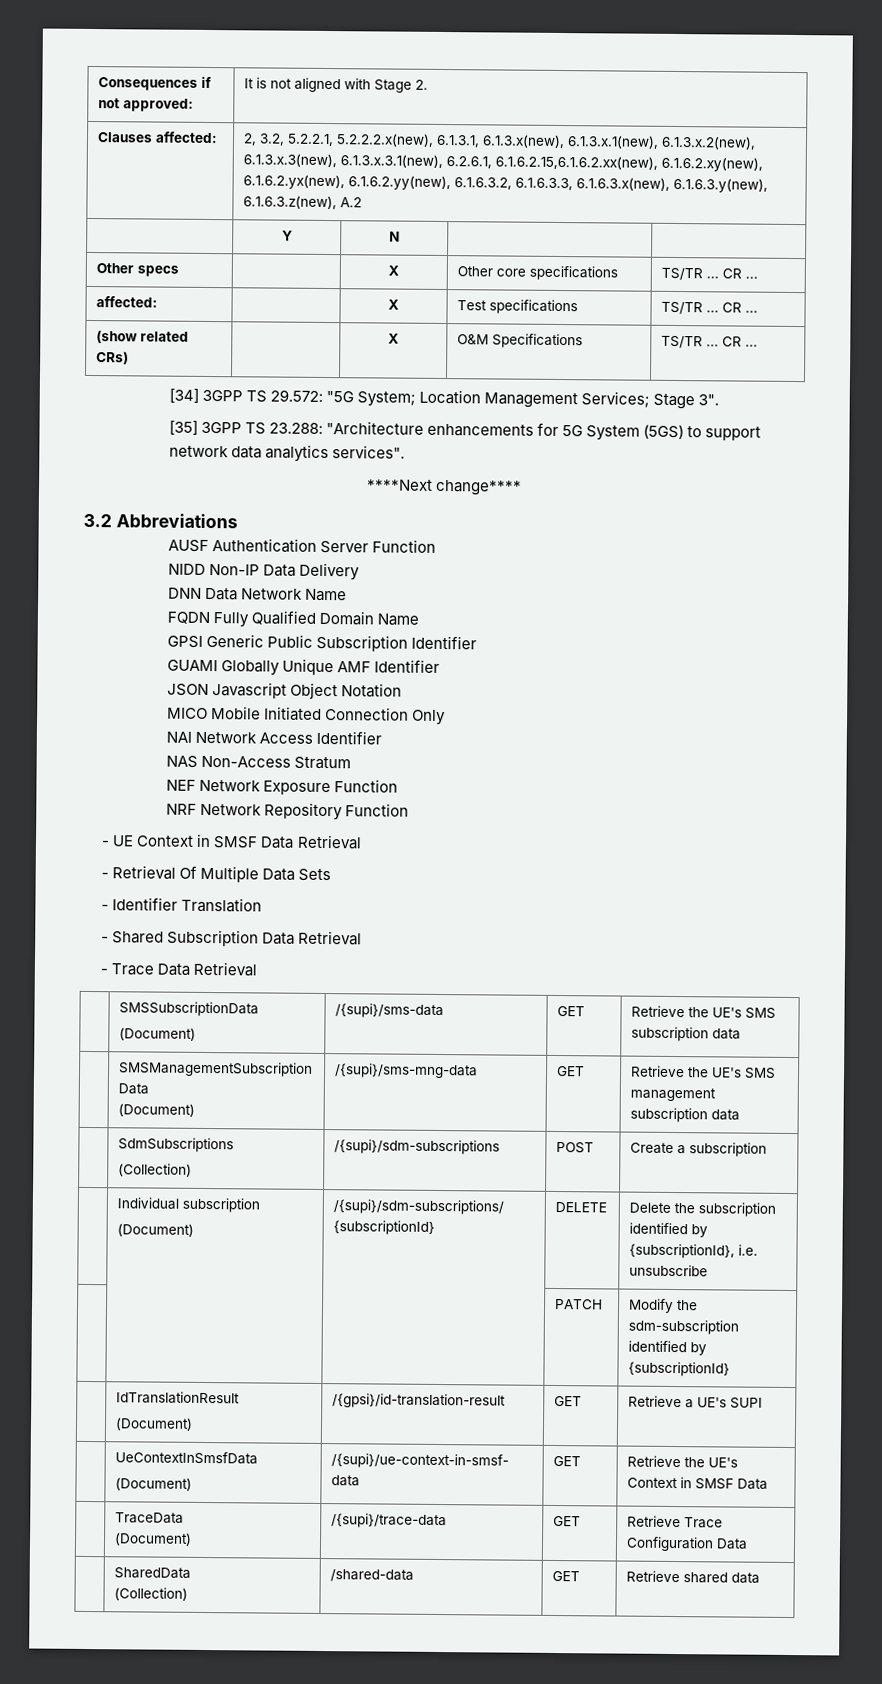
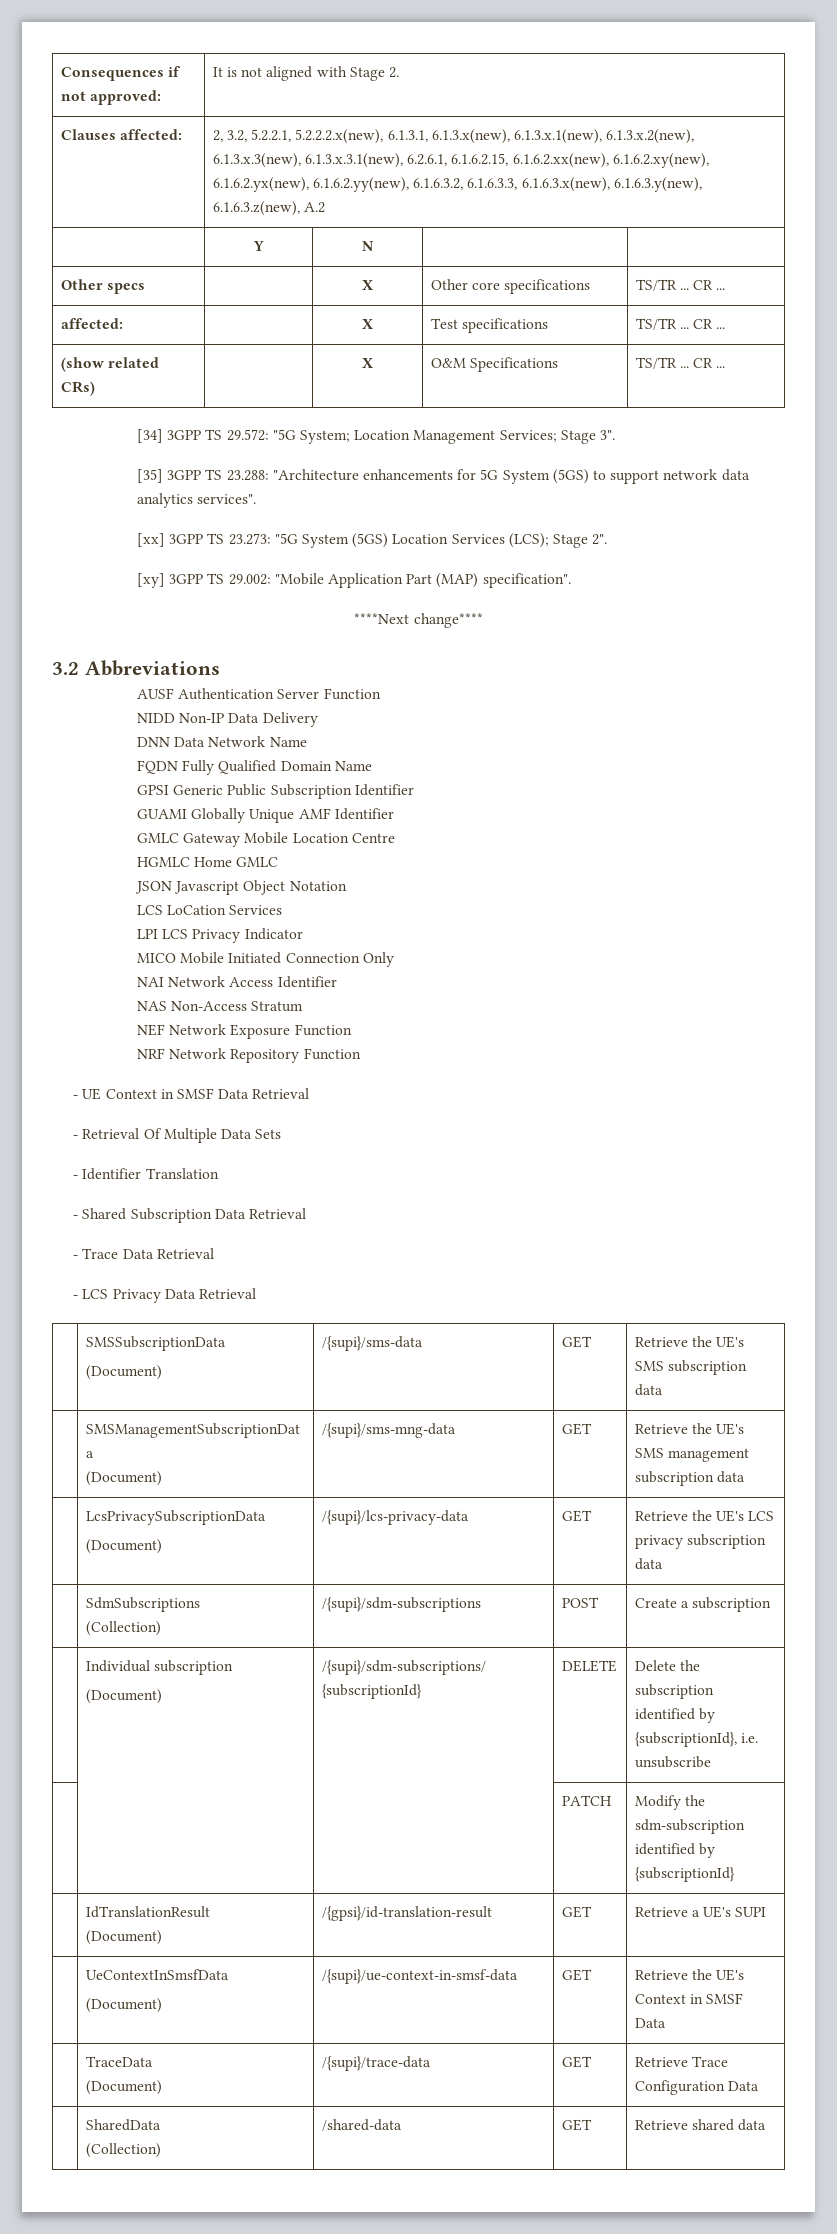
[494,155,658,170] 6.1.6.2.15,6.1.6.2.xx(new), -> [451,153,609,168] 6.1.6.2.15, 6.1.6.2.xx(new),
(405, 452) none -> [137,533,608,548] [137,573,571,588] // [xx] 3GPP TS 23.273: "5G System (5GS) Location Services (LCS); Stage 2". // [xy] 3GPP TS 29.002: "Mobile Application Part (MAP) specification".
[166,682,402,700] JSON Javascript Object Notation -> [137,832,395,847] [137,857,279,867] [135,880,347,895] [137,905,283,915] [137,928,303,943] GMLC Gateway Mobile Location Centre // HGMLC Home GMLC // JSON Javascript Object Notation // LCS LoCation Services // LPI LCS Privacy Indicator
(258, 969) none -> [73,1288,257,1303] // - LCS Privacy Data Retrieval
(740, 1115) none -> [85,1510,266,1525] [85,1539,162,1554] [321,1510,469,1525] [561,1510,592,1522] [634,1510,775,1522] [634,1534,766,1549] [634,1558,663,1570] // | LcsPrivacySubscriptionData // (Document) | /{supi}/lcs-privacy-data | GET | Retrieve the UE's LCS privacy subscription data

